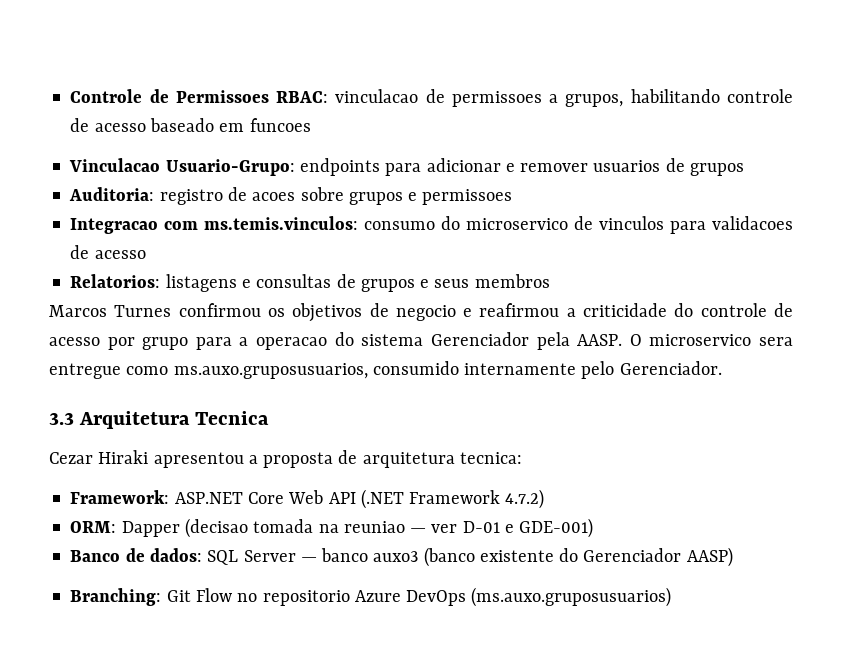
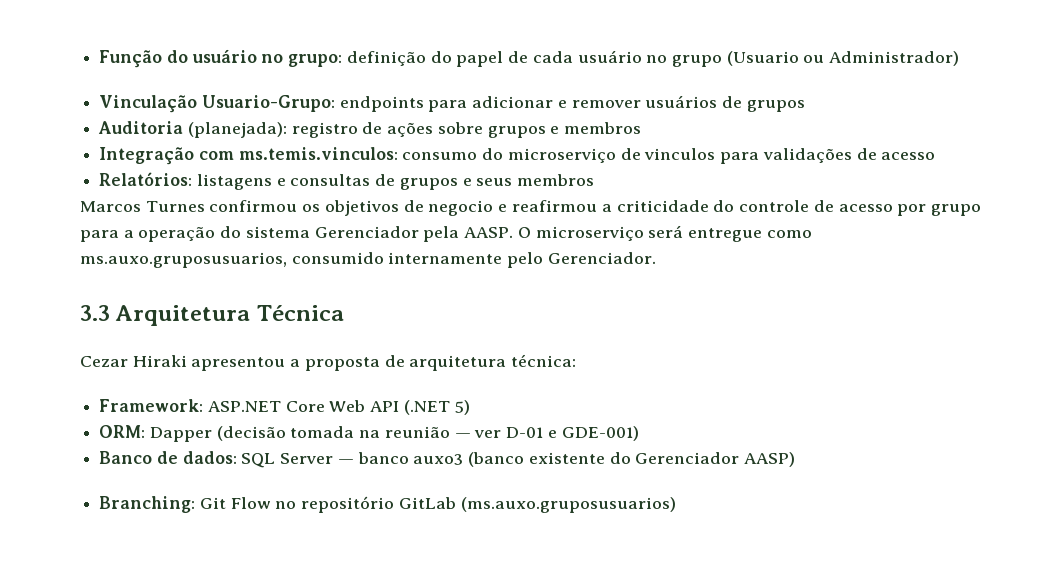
[70,89,793,107] [70,118,311,132] [69,158,161,172] Controle de Permissoes RBAC: vinculacao de permissoes a grupos, habilitando controle de acesso baseado em funcoes // Vinculacao -> [99,49,960,68] [99,95,198,113] Função do usuário no grupo: definição do papel de cada usuário no grupo (Usuario ou Administrador) // Vinculação
[593,160,661,172] usuarios -> [645,95,718,108] usuários
[69,187,155,201] Auditoria: -> [98,121,287,138] Auditoria (planejada):
[252,192,296,201] acoes -> [387,122,434,137] ações
[422,189,513,205] [70,218,159,234] permissoes // Integracao -> [564,122,642,134] [99,147,195,165] membros // Integração
[466,218,569,230] microservico -> [507,148,616,163] microserviço
[712,216,794,230] validacoes -> [762,148,852,163] validações
[70,274,161,288] Relatorios: -> [99,172,193,186] Relatórios:
[256,337,328,350] operacao -> [138,227,216,242] operação
[649,334,793,346] microservico sera -> [535,225,684,241] microserviço será
[195,411,270,425] Tecnica -> [256,305,344,321] Técnica
[459,452,522,464] tecnica: -> [511,354,577,367] técnica:
[409,489,545,509] Framework 4.7.2) -> [454,400,470,415] 5)
[184,518,248,538] (decisao -> [216,426,286,441] (decisão
[343,521,405,533] reuniao -> [384,426,450,438] reunião
[262,590,467,606] repositorio Azure DevOps -> [301,496,456,513] repositório GitLab

